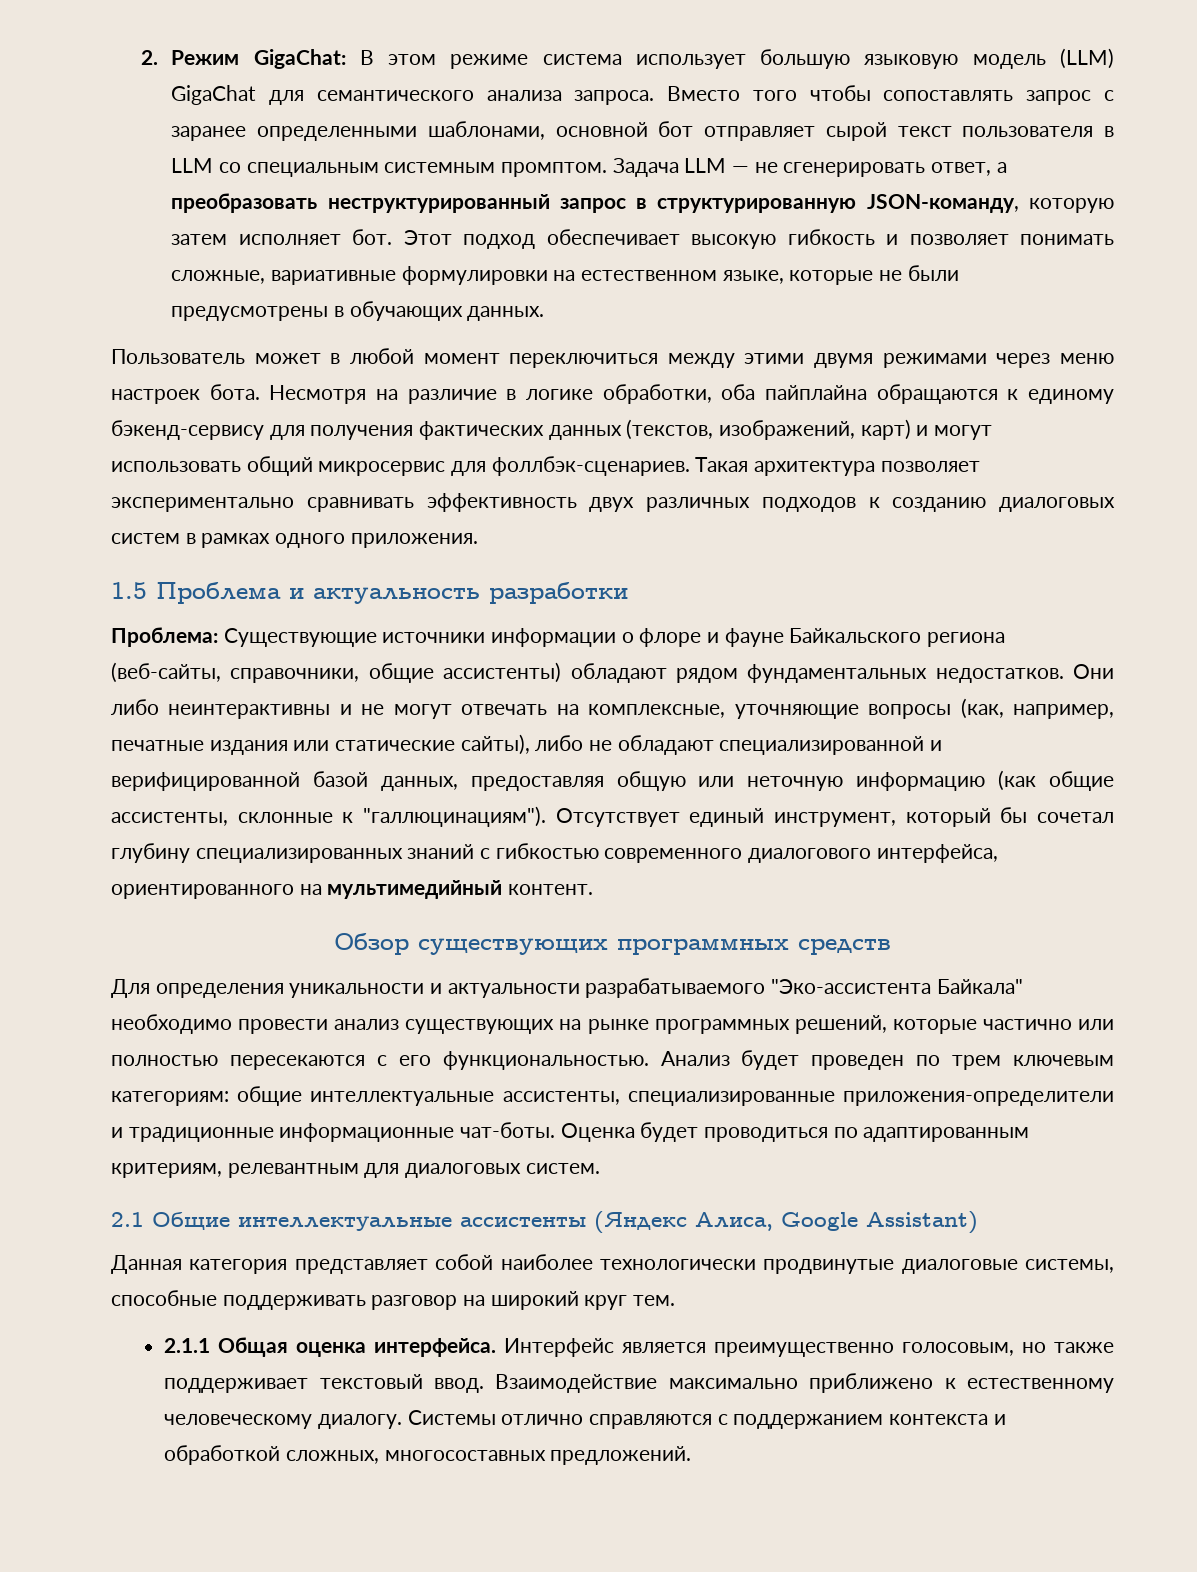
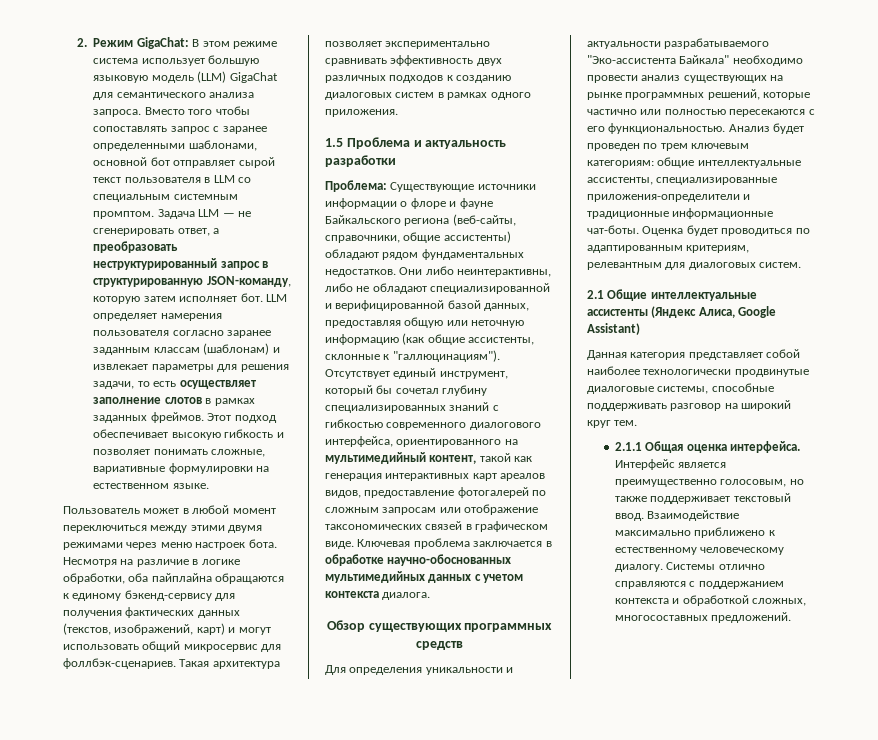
(393, 237) none -> [265,294,287,302] [93,313,222,321] [93,330,272,338] [93,343,280,355] [93,364,289,372] [93,380,256,389] [93,397,255,406] [93,412,204,423] LLM определяет намерения пользователя согласно заранее заданным классам (шаблонам) и извлекает параметры для решения задачи, то есть осуществляет заполнение слотов в рамках заданных фреймов.
[722,265,959,285] [171,301,545,321] языке, которые не были предусмотрены в обучающих данных. -> [172,483,209,489] языке.
[168,698,1114,719] [111,734,530,755] неинтерактивны и не могут отвечать на комплексные, уточняющие вопросы (как, например, печатные издания или статические сайты), -> [457,269,552,277] неинтерактивны,
[508,884,594,895] контент. -> [429,453,533,464] [325,473,546,481] [325,487,547,498] [325,504,539,515] [325,521,549,532] [325,538,552,549] [325,554,512,566] [325,571,524,583] [325,591,431,600] контент, такой как генерация интерактивных карт ареалов видов, предоставление фотогалерей по сложным запросам или отображение таксономических связей в графическом виде. Ключевая проблема заключается в обработке научно-обоснованных мультимедийных данных с учетом контекста диалога.

